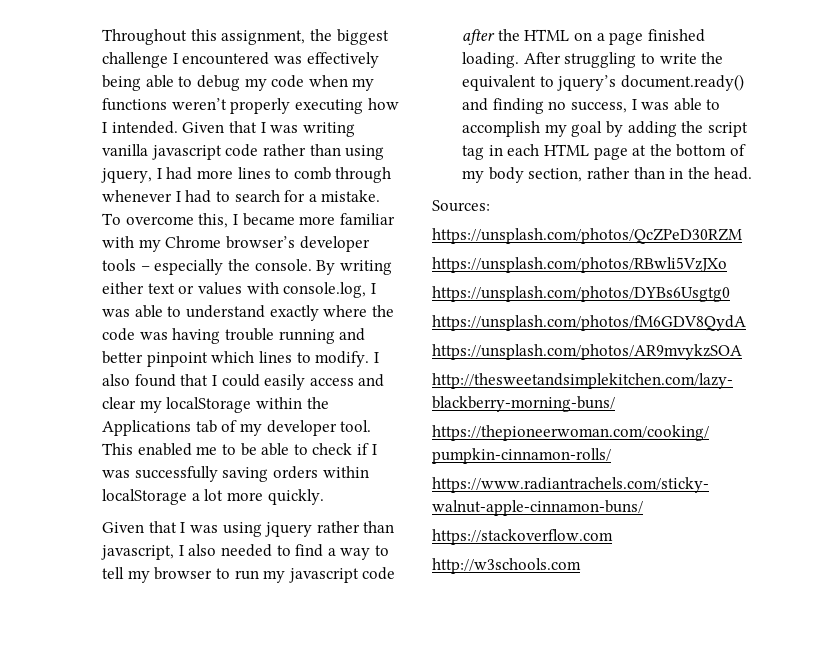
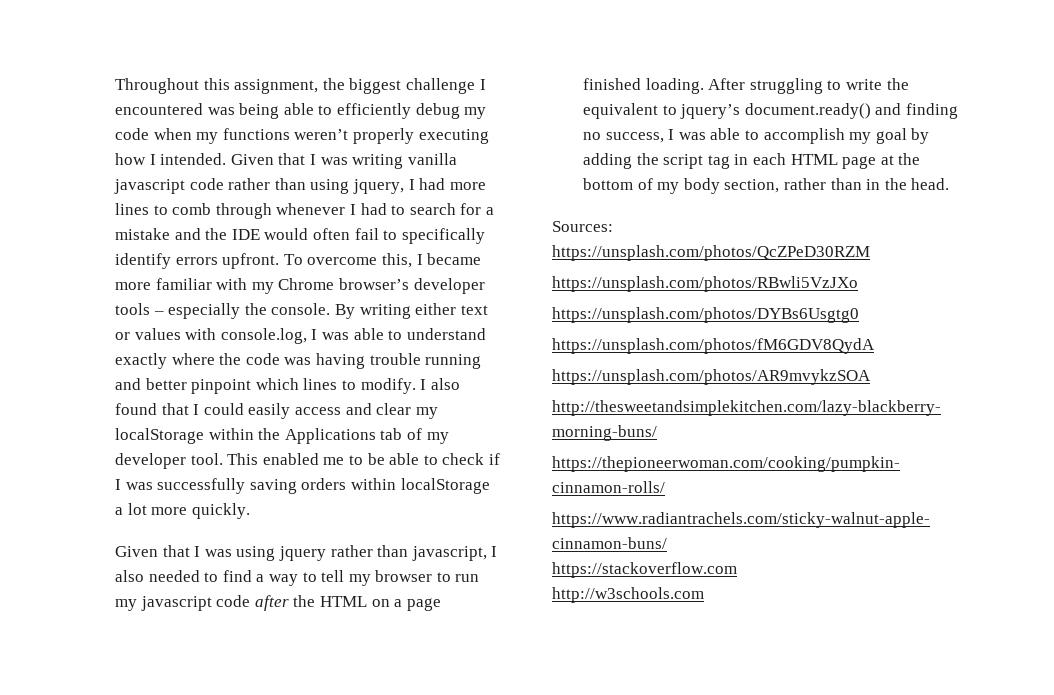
[306,52,379,68] effectively -> (235, 111) none
(193, 81) none -> [336,103,411,119] efficiently
[321,190,381,202] mistake. -> [114,228,485,244] [114,253,280,269] mistake and the IDE would often fail to specifically identify errors upfront.

